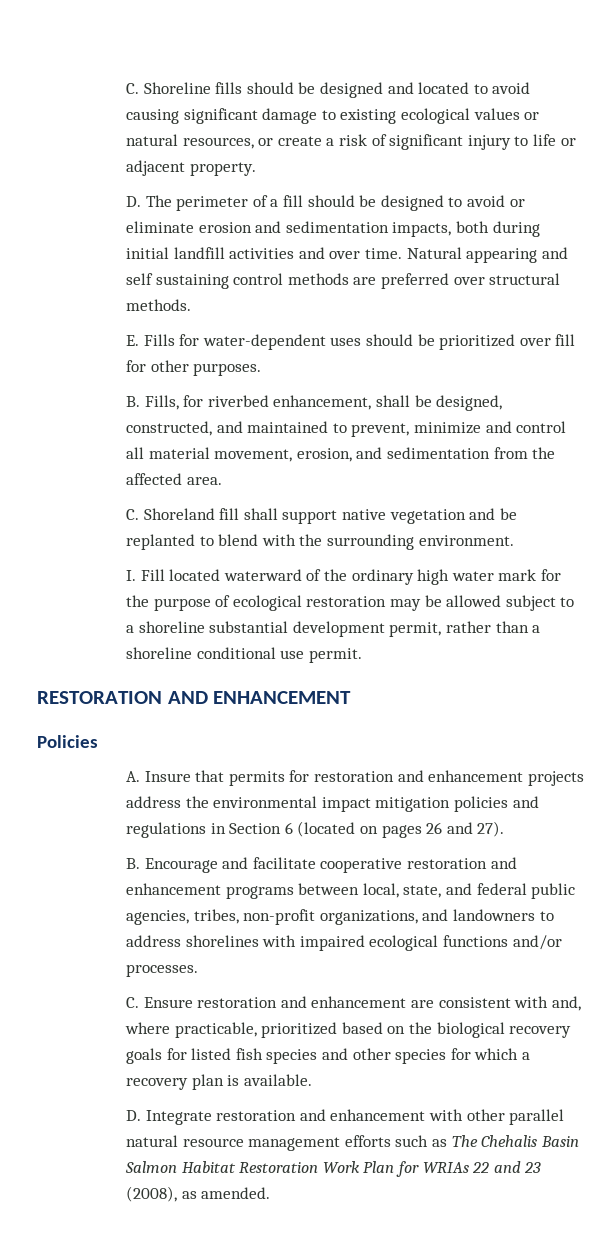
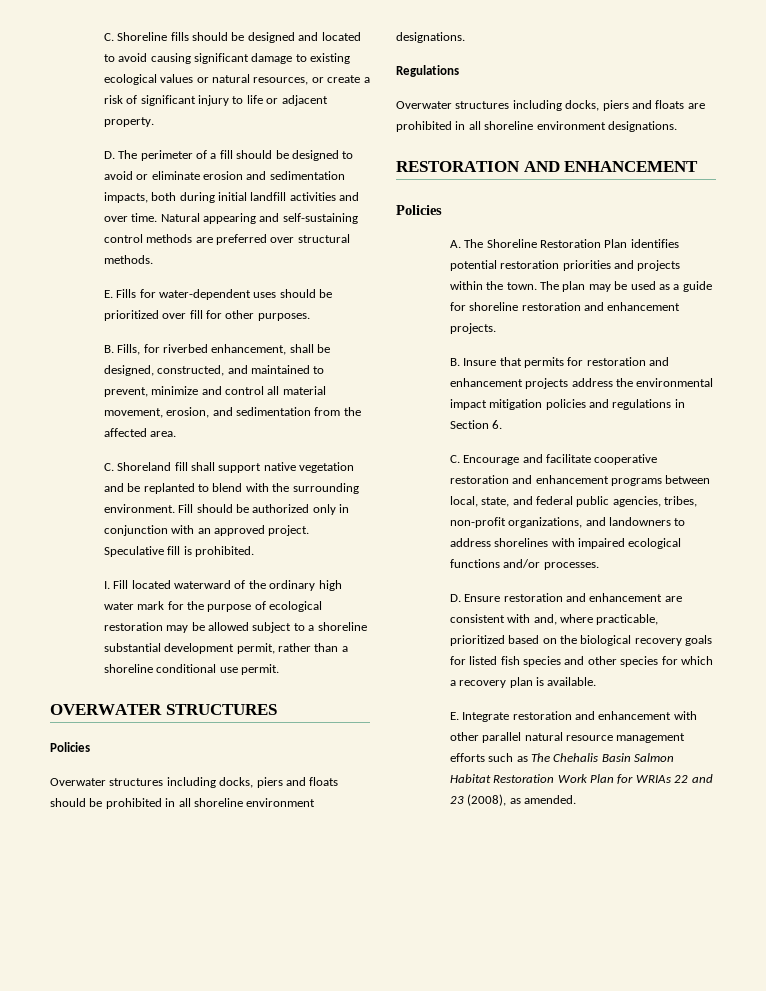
[126,273,229,289] self sustaining -> [282,213,358,224] self-sustaining
(514, 540) none -> [178,504,350,515] [103,525,310,536] [103,546,255,557] Fill should be authorized only in conjunction with an approved project. Speculative fill is prohibited.
(362, 655) none -> [50,704,277,715] [50,742,90,752] [50,777,339,788] [50,798,316,809] [396,32,465,43] [396,65,459,77] [396,100,705,111] [396,121,677,132] // OVERWATER STRUCTURES // Policies // Overwater structures including docks, piers and floats should be prohibited in all shoreline environment designations. // Regulations // Overwater structures including docks, piers and floats are prohibited in all shoreline environment designations.
(141, 776) none -> [464,239,679,248] [449,260,681,271] [449,281,712,292] [449,302,681,311] [449,323,496,334] [449,358,460,366] The Shoreline Restoration Plan identifies potential restoration priorities and projects within the town. The plan may be used as a guide for shoreline restoration and enhancement projects. // B.
[284,821,505,838] [126,858,141,869] 6 (located on pages 26 and 27). // B. -> [492,420,503,429] [449,455,460,463] 6. // C.
[126,997,140,1008] C. -> [449,594,461,602] D.
[126,1110,142,1121] D. -> [449,712,459,720] E.

